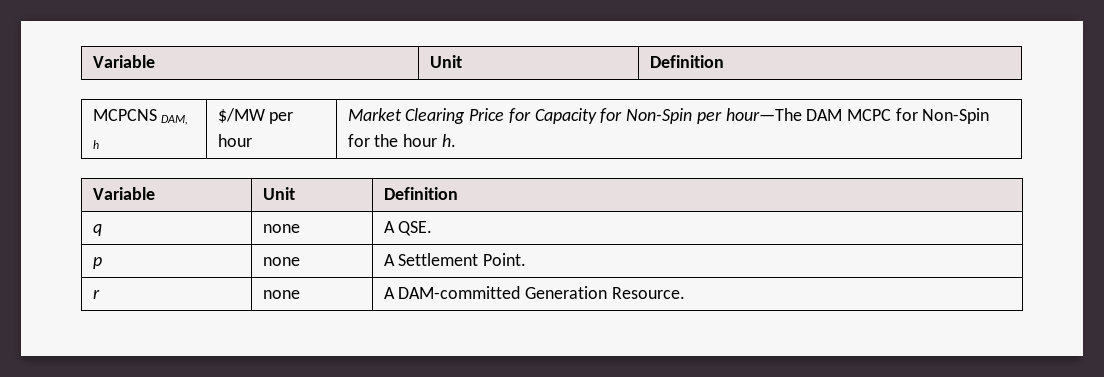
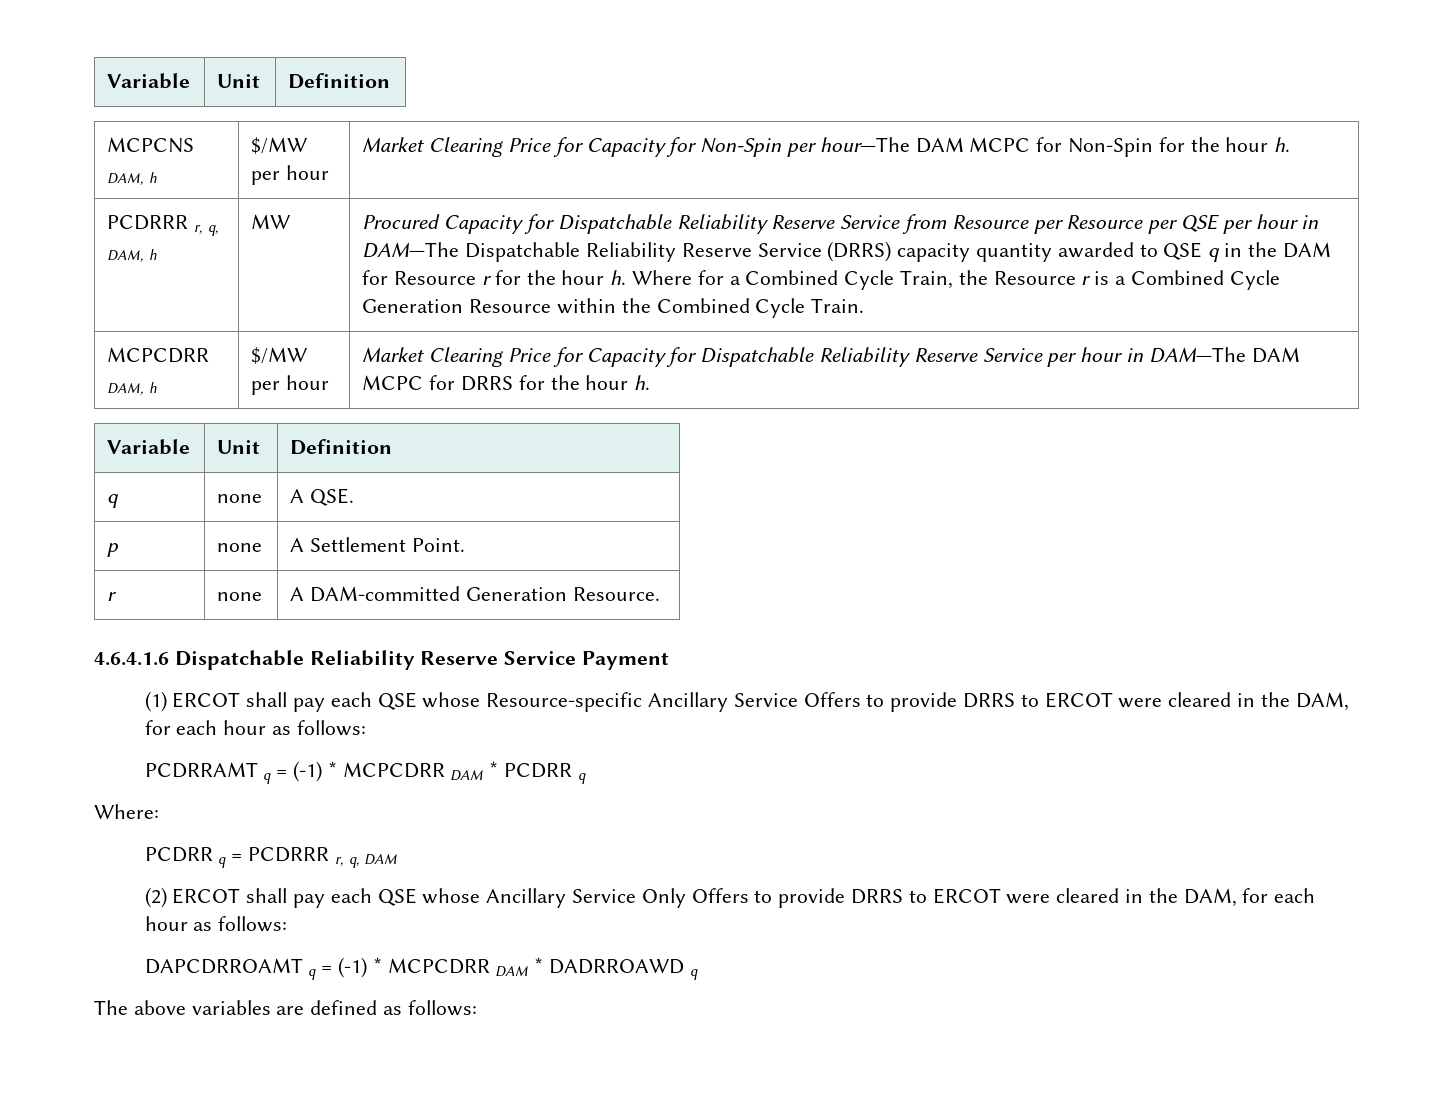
(456, 140) none -> [107,215,218,236] [107,249,158,262] [251,214,292,229] [362,214,1320,234] [362,241,1331,262] [362,270,1280,290] [362,298,865,318] [107,347,210,363] [107,382,158,395] [251,347,309,364] [251,375,330,395] [362,347,1300,367] [362,375,651,391] // PCDRRR r, q, DAM, h | MW | Procured Capacity for Dispatchable Reliability Reserve Service from Resource per Resource per QSE per hour in DAM—The Dispatchable Reliability Reserve Service (DRRS) capacity quantity awarded to QSE q in the DAM for Resource r for the hour h. Where for a Combined Cycle Train, the Resource r is a Combined Cycle Generation Resource within the Combined Cycle Train. // MCPCDRR DAM, h | $/MW per hour | Market Clearing Price for Capacity for Dispatchable Reliability Reserve Service per hour in DAM—The DAM MCPC for DRRS for the hour h.
(685, 293) none -> [94,650,670,670] [144,691,1349,712] [144,720,366,736] [144,761,586,784] [94,804,159,819] [144,847,398,868] [144,887,1316,908] [144,916,288,932] [144,957,698,980] [94,1000,477,1016] // 4.6.4.1.6 Dispatchable Reliability Reserve Service Payment // (1) ERCOT shall pay each QSE whose Resource-specific Ancillary Service Offers to provide DRRS to ERCOT were cleared in the DAM, for each hour as follows: // PCDRRAMT q = (-1) * MCPCDRR DAM * PCDRR q // Where: // PCDRR q = PCDRRR r, q, DAM // (2) ERCOT shall pay each QSE whose Ancillary Service Only Offers to provide DRRS to ERCOT were cleared in the DAM, for each hour as follows: // DAPCDRROAMT q = (-1) * MCPCDRR DAM * DADRROAWD q // The above variables are defined as follows:

